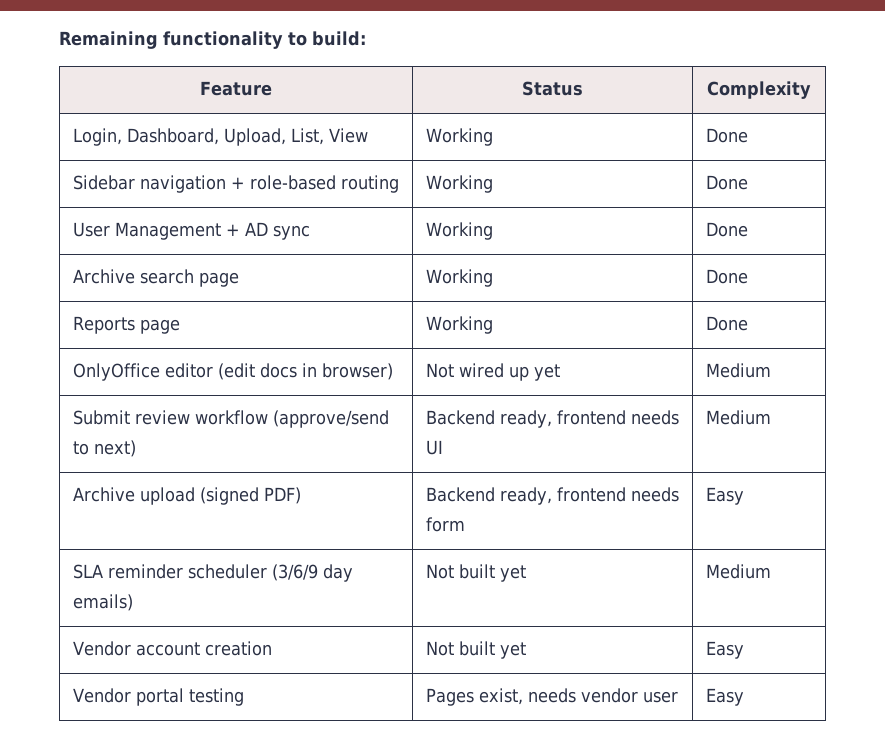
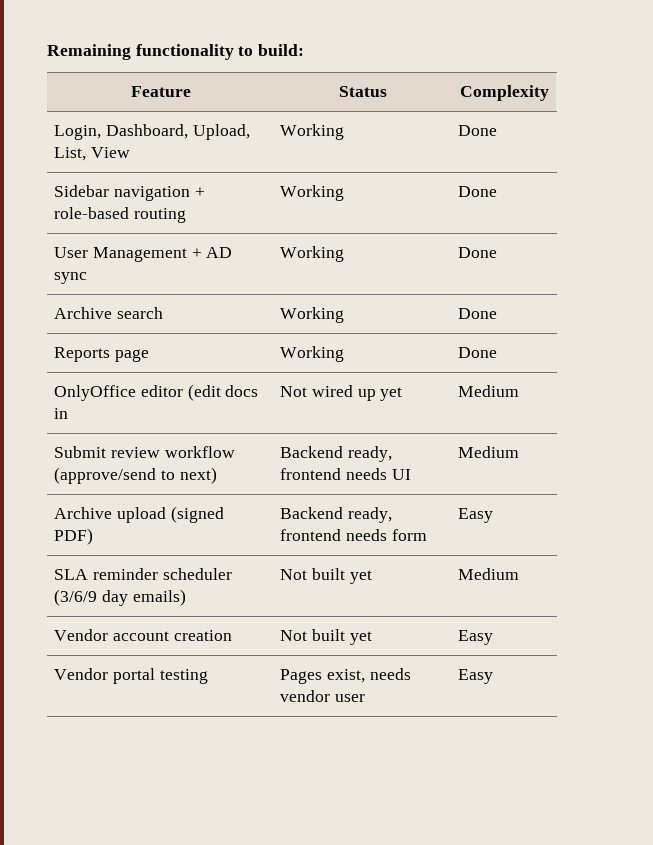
[198,272,239,287] page -> (163, 313) none
[321,363,393,380] browser) -> (69, 413) none

